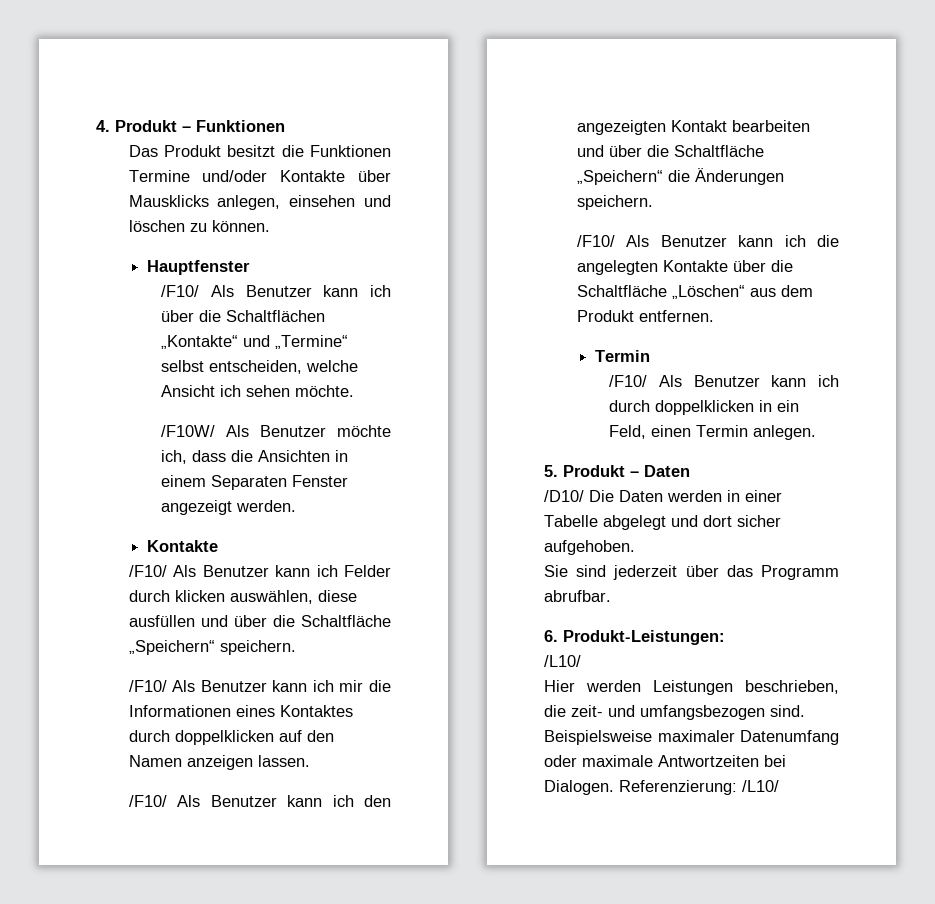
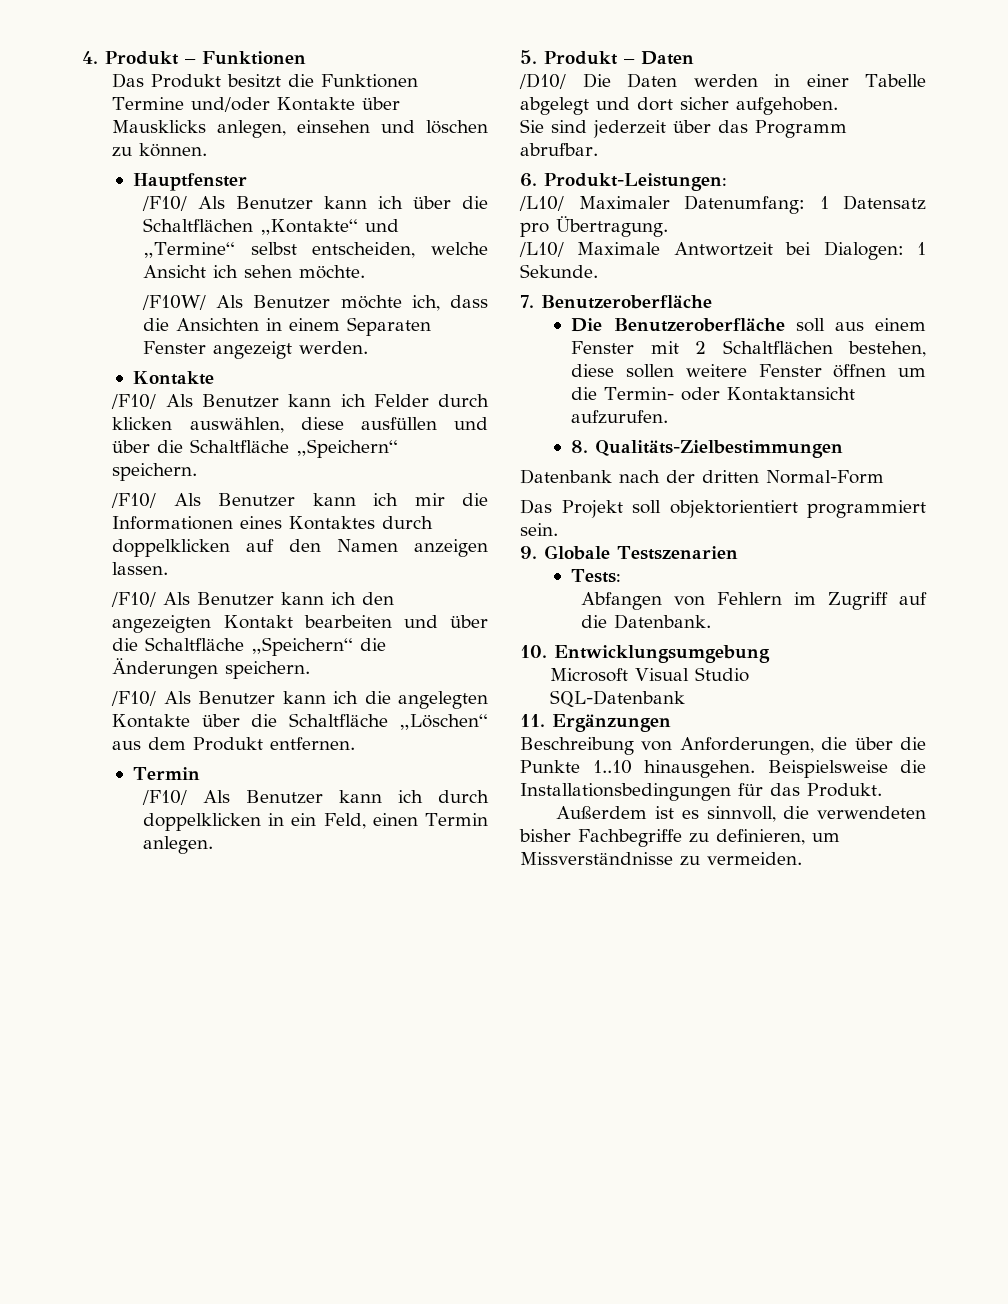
[544,680,839,695] [544,705,805,720] [544,730,839,745] [544,755,786,767] [544,780,779,795] // Hier werden Leistungen beschrieben, die zeit- und umfangsbezogen sind. Beispielsweise maximaler Datenumfang oder maximale Antwortzeiten bei Dialogen. Referenzierung: /L10/ -> [578,195,926,214] [520,216,668,237] [519,241,926,260] [520,264,598,278] [520,295,712,309] [571,318,926,332] [571,340,926,357] [571,364,926,378] [571,387,856,401] [571,410,669,424] [571,440,844,458] [520,469,884,484] [520,499,926,518] [520,523,558,536] [520,545,738,560] [571,569,622,583] [580,592,927,610] [580,614,711,629] [520,645,770,663] [550,667,750,682] [550,690,686,708] [520,714,671,732] [520,737,926,755] [520,760,926,778] [520,783,882,801] [556,806,926,822] [519,829,840,847] [520,852,802,866] Maximaler Datenumfang: 1 Datensatz pro Übertragung. // /L10/ Maximale Antwortzeit bei Dialogen: 1 Sekunde. // 7. Benutzeroberfläche // Die Benutzeroberfläche soll aus einem Fenster mit 2 Schaltflächen bestehen, diese sollen weitere Fenster öffnen um die Termin- oder Kontaktansicht aufzurufen. // 8. Qualitäts-Zielbestimmungen // Datenbank nach der dritten Normal-Form // Das Projekt soll objektorientiert programmiert sein. // 9. Globale Testszenarien // Tests: // Abfangen von Fehlern im Zugriff auf die Datenbank. // 10. Entwicklungsumgebung // Microsoft Visual Studio // SQL-Datenbank // 11. Ergänzungen // Beschreibung von Anforderungen, die über die Punkte 1..10 hinausgehen. Beispielsweise die Installationsbedingungen für das Produkt. // Außerdem ist es sinnvoll, die verwendeten bisher Fachbegriffe zu definieren, um Missverständnisse zu vermeiden.

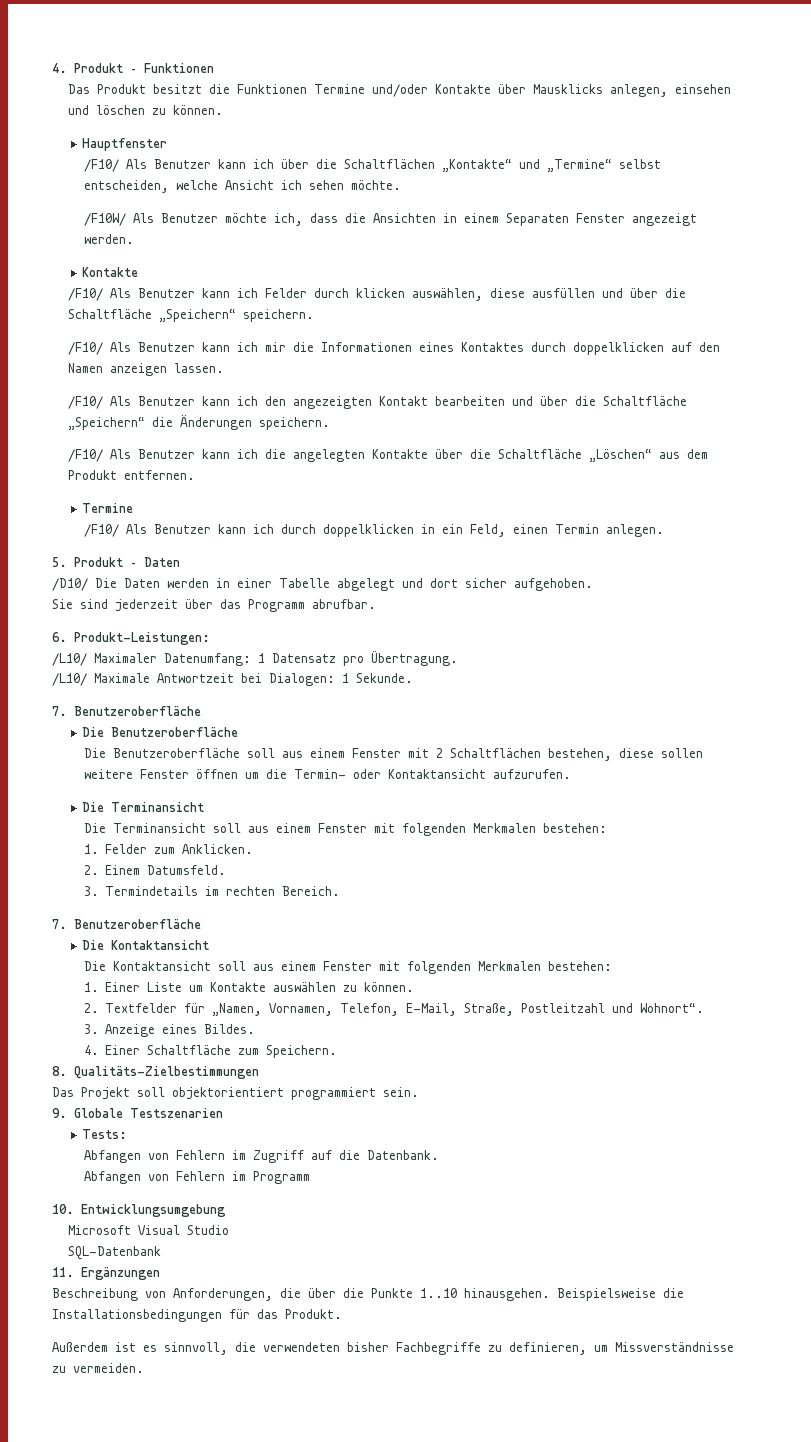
[133,767,201,780] Termin -> [82,503,134,513] Termine
(785, 325) none -> [83,748,240,758] // Die Benutzeroberfläche
[571,440,844,458] [520,469,884,484] 8. Qualitäts-Zielbestimmungen // Datenbank nach der dritten Normal-Form -> [82,802,205,812] [83,823,607,836] [83,844,254,854] [83,865,227,875] [83,886,341,896] [52,919,201,929] [82,940,210,950] [83,961,612,974] [83,982,415,992] [83,1003,705,1017] [83,1024,256,1037] [83,1045,338,1058] [52,1066,259,1079] Die Terminansicht // Die Terminansicht soll aus einem Fenster mit folgenden Merkmalen bestehen: // 1. Felder zum Anklicken. // 2. Einem Datumsfeld. // 3. Termindetails im rechten Bereich. // 7. Benutzeroberfläche // Die Kontaktansicht // Die Kontaktansicht soll aus einem Fenster mit folgenden Merkmalen bestehen: // 1. Einer Liste um Kontakte auswählen zu können. // 2. Textfelder für „Namen, Vornamen, Telefon, E-Mail, Straße, Postleitzahl und Wohnort“. // 3. Anzeige eines Bildes. // 4. Einer Schaltfläche zum Speichern. // 8. Qualitäts-Zielbestimmungen
(711, 621) none -> [83,1171,310,1184] // Abfangen von Fehlern im Programm

